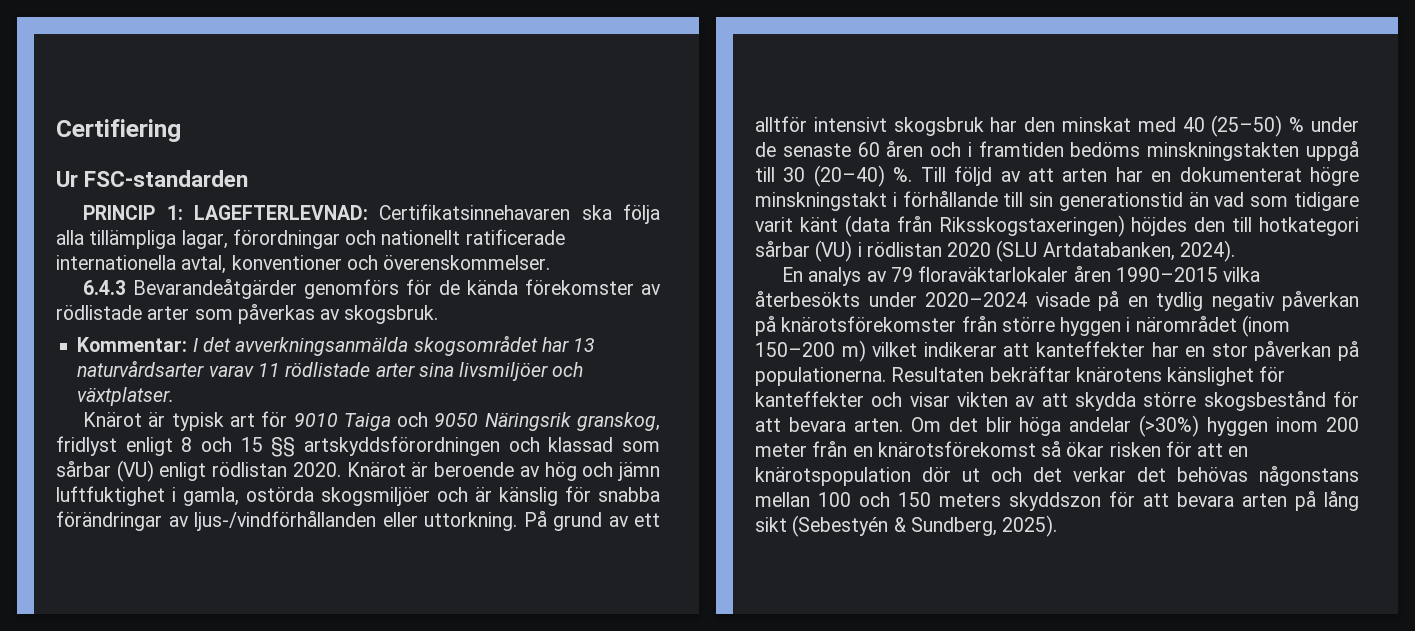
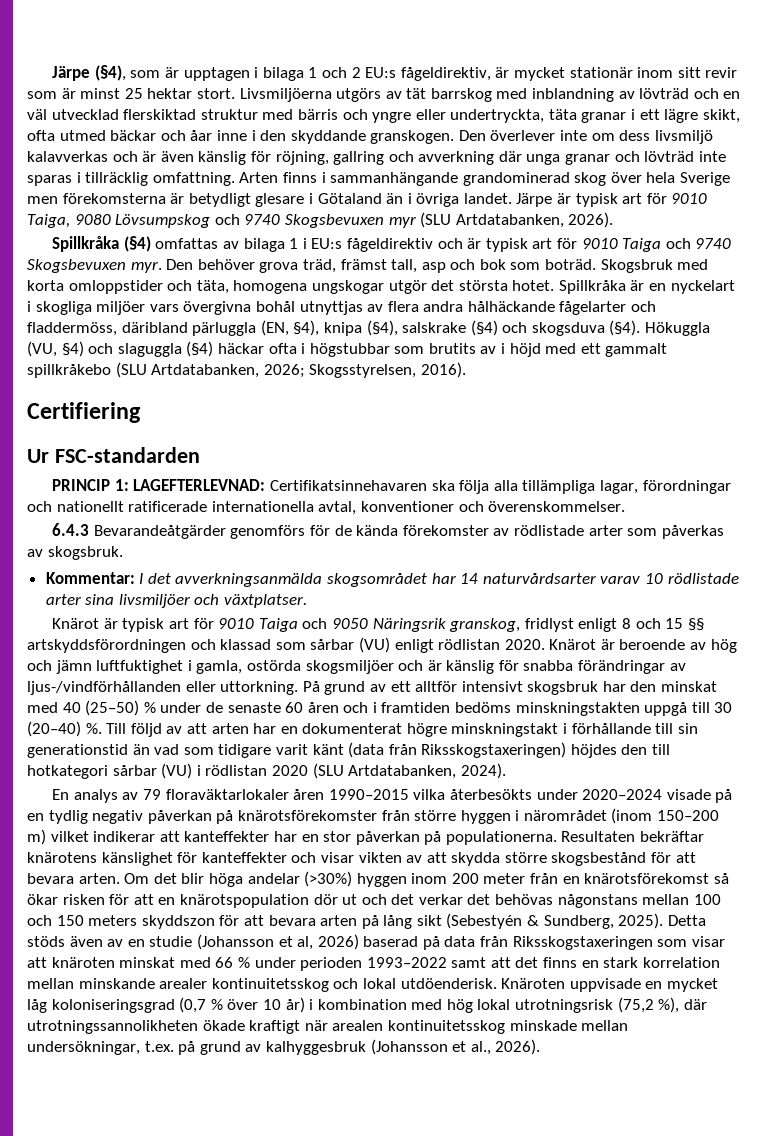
(56, 130) none -> [52,65,738,81] [27,88,741,102] [27,109,740,123] [27,130,713,144] [27,151,726,165] [27,172,731,186] [27,193,708,207] [27,212,614,228] [52,236,732,252] [27,259,709,273] [27,280,735,294] [27,301,657,315] [27,320,711,336] [27,341,668,357] [27,362,466,378] Järpe (§4), som är upptagen i bilaga 1 och 2 EU:s fågeldirektiv, är mycket stationär inom sitt revir som är minst 25 hektar stort. Livsmiljöerna utgörs av tät barrskog med inblandning av lövträd och en väl utvecklad flerskiktad struktur med bärris och yngre eller undertryckta, täta granar i ett lägre skikt, ofta utmed bäckar och åar inne i den skyddande granskogen. Den överlever inte om dess livsmiljö kalavverkas och är även känslig för röjning, gallring och avverkning där unga granar och lövträd inte sparas i tillräcklig omfattning. Arten finns i sammanhängande grandominerad skog över hela Sverige men förekomsterna är betydligt glesare i Götaland än i övriga landet. Järpe är typisk art för 9010 Taiga, 9080 Lövsumpskog och 9740 Skogsbevuxen myr (SLU Artdatabanken, 2026). // Spillkråka (§4) omfattas av bilaga 1 i EU:s fågeldirektiv och är typisk art för 9010 Taiga och 9740 Skogsbevuxen myr. Den behöver grova träd, främst tall, asp och bok som boträd. Skogsbruk med korta omloppstider och täta, homogena ungskogar utgör det största hotet. Spillkråka är en nyckelart i skogliga miljöer vars övergivna bohål utnyttjas av flera andra hålhäckande fågelarter och fladdermöss, däribland pärluggla (EN, §4), knipa (§4), salskrake (§4) och skogsduva (§4). Hökuggla (VU, §4) och slaguggla (§4) häckar ofta i högstubbar som brutits av i höjd med ett gammalt spillkråkebo (SLU Artdatabanken, 2026; Skogsstyrelsen, 2016). //
[573,338,596,352] 13 -> [460,573,479,584] 14
[257,363,280,377] 11 -> [645,573,664,584] 10
(1058, 526) none -> [667,915,706,926] [27,934,725,950] [27,957,720,971] [27,978,718,992] [27,997,707,1013] [27,1020,629,1034] [27,1039,541,1055] Detta stöds även av en studie (Johansson et al, 2026) baserad på data från Riksskogstaxeringen som visar att knäroten minskat med 66 % under perioden 1993–2022 samt att det finns en stark korrelation mellan minskande arealer kontinuitetsskog och lokal utdöenderisk. Knäroten uppvisade en mycket låg koloniseringsgrad (0,7 % över 10 år) i kombination med hög lokal utrotningsrisk (75,2 %), där utrotningssannolikheten ökade kraftigt när arealen kontinuitetsskog minskade mellan undersökningar, t.ex. på grund av kalhyggesbruk (Johansson et al., 2026).

